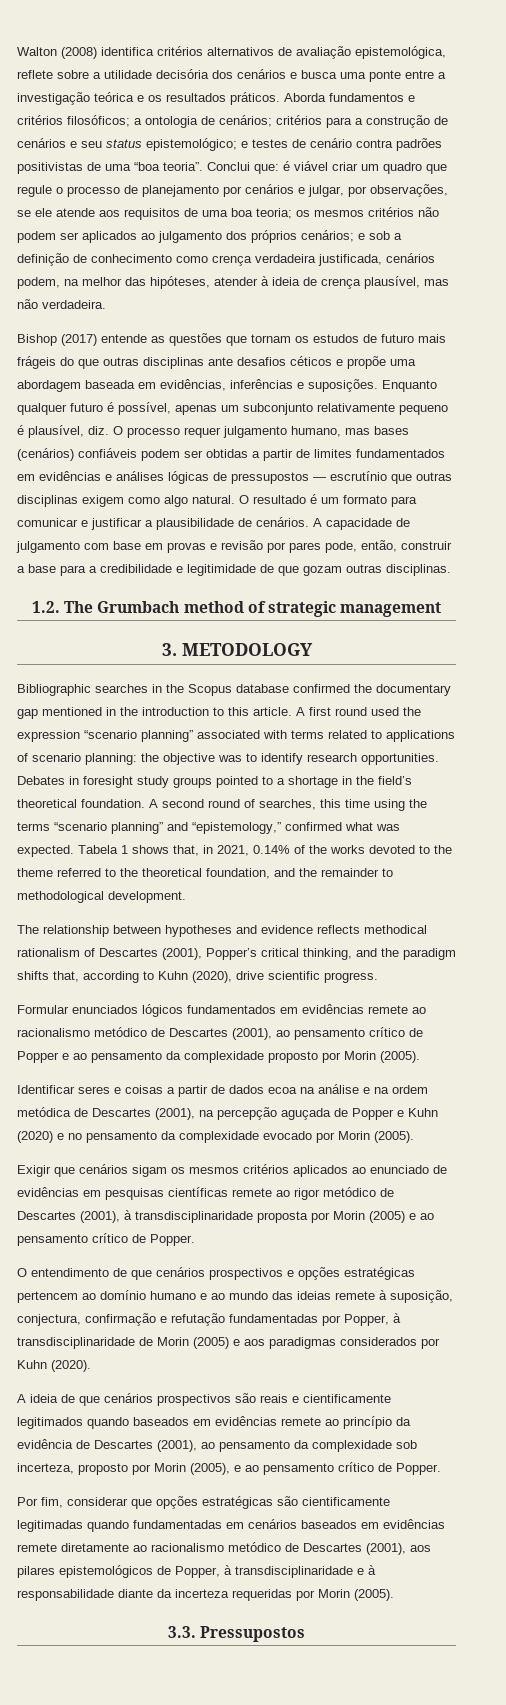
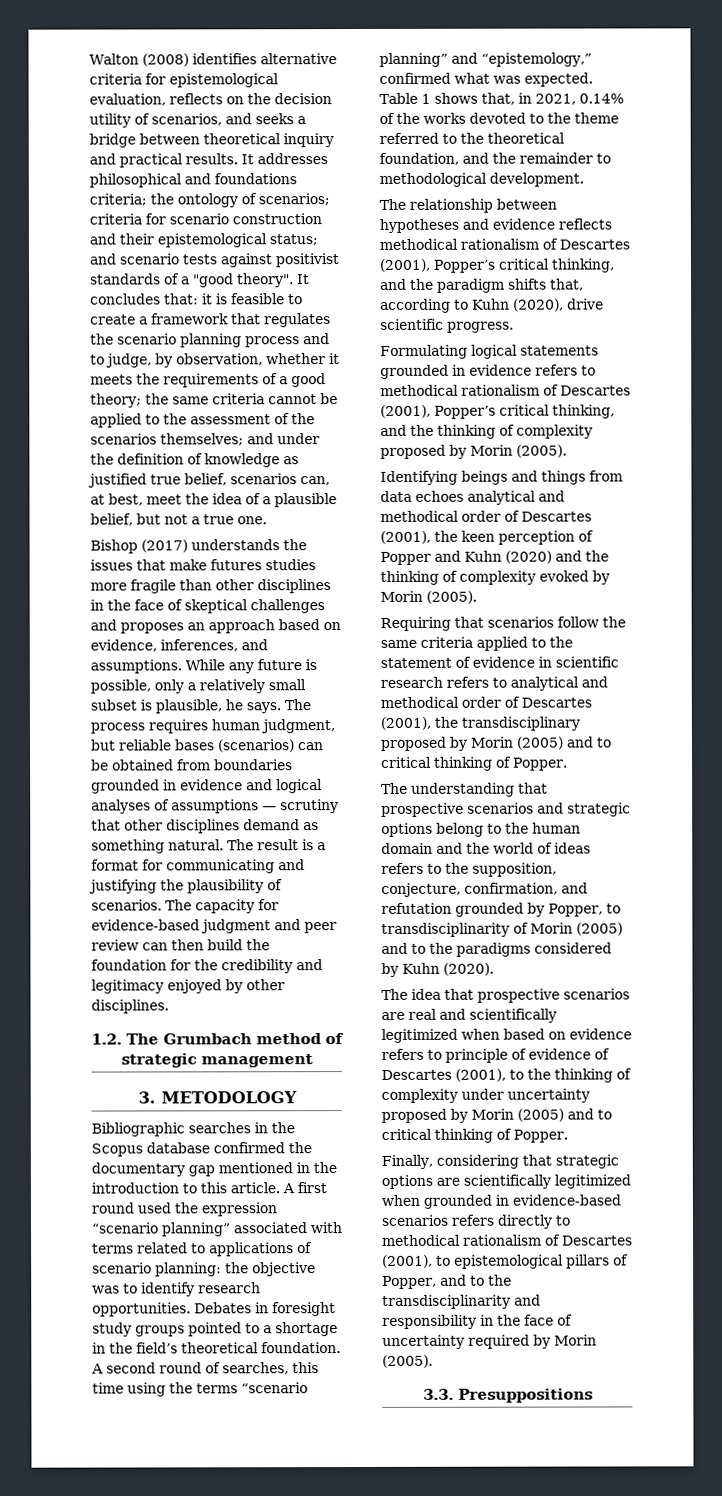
[101,46,446,59] [17,69,446,82] [17,92,415,105] [17,115,448,128] [17,138,442,151] [17,161,447,174] [17,184,448,197] [17,207,439,220] [17,230,402,243] [17,253,435,266] [17,276,449,289] [17,299,106,309] [17,333,446,346] [17,356,416,369] [17,379,437,392] [17,402,448,415] [17,425,409,438] [17,448,445,461] [17,471,452,484] [17,494,417,507] [17,517,410,530] [16,540,452,553] [17,564,451,576] identifica critérios alternativos de avaliação epistemológica, reflete sobre a utilidade decisória dos cenários e busca uma ponte entre a investigação teórica e os resultados práticos. Aborda fundamentos e critérios filosóficos; a ontologia de cenários; critérios para a construção de cenários e seu status epistemológico; e testes de cenário contra padrões positivistas de uma “boa teoria”. Conclui que: é viável criar um quadro que regule o processo de planejamento por cenários e julgar, por observações, se ele atende aos requisitos de uma boa teoria; os mesmos critérios não podem ser aplicados ao julgamento dos próprios cenários; e sob a definição de conhecimento como crença verdadeira justificada, cenários podem, na melhor das hipóteses, atender à ideia de crença plausível, mas não verdadeira. // Bishop (2017) entende as questões que tornam os estudos de futuro mais frágeis do que outras disciplinas ante desafios céticos e propõe uma abordagem baseada em evidências, inferências e suposições. Enquanto qualquer futuro é possível, apenas um subconjunto relativamente pequeno é plausível, diz. O processo requer julgamento humano, mas bases (cenários) confiáveis podem ser obtidas a partir de limites fundamentados em evidências e análises lógicas de pressupostos — escrutínio que outras disciplinas exigem como algo natural. O resultado é um formato para comunicar e justificar a plausibilidade de cenários. A capacidade de julgamento com base em provas e revisão por pares pode, então, construir a base para a credibilidade e legitimidade de que gozam outras disciplinas. -> [191,53,337,65] [89,73,279,88] [89,93,332,106] [89,113,306,128] [89,133,334,148] [89,153,328,168] [89,173,297,188] [89,193,330,208] [89,213,322,225] [89,233,318,248] [89,253,339,268] [90,273,310,288] [90,293,303,305] [90,313,331,328] [90,333,330,348] [90,353,340,368] [90,373,326,388] [90,393,338,408] [90,413,315,428] [90,433,320,446] [90,453,299,468] [88,473,330,488] [90,493,337,508] [90,513,267,526] [90,539,307,554] [90,559,316,571] [90,579,331,594] [90,599,325,614] [90,619,341,634] [90,639,268,652] [90,659,317,674] [90,679,306,694] [90,699,311,714] [90,719,335,734] [90,739,324,753] [91,759,293,771] [91,779,323,794] [91,799,339,814] [91,819,319,834] [91,839,326,854] [91,859,305,874] [89,879,283,894] [91,899,279,914] [91,919,337,934] [91,939,270,951] [91,959,323,974] [91,979,285,994] [91,999,169,1014] identifies alternative criteria for epistemological evaluation, reflects on the decision utility of scenarios, and seeks a bridge between theoretical inquiry and practical results. It addresses philosophical and foundations criteria; the ontology of scenarios; criteria for scenario construction and their epistemological status; and scenario tests against positivist standards of a "good theory". It concludes that: it is feasible to create a framework that regulates the scenario planning process and to judge, by observation, whether it meets the requirements of a good theory; the same criteria cannot be applied to the assessment of the scenarios themselves; and under the definition of knowledge as justified true belief, scenarios can, at best, meet the idea of a plausible belief, but not a true one. // Bishop (2017) understands the issues that make futures studies more fragile than other disciplines in the face of skeptical challenges and proposes an approach based on evidence, inferences, and assumptions. While any future is possible, only a relatively small subset is plausible, he says. The process requires human judgment, but reliable bases (scenarios) can be obtained from boundaries grounded in evidence and logical analyses of assumptions — scrutiny that other disciplines demand as something natural. The result is a format for communicating and justifying the plausibility of scenarios. The capacity for evidence-based judgment and peer review can then build the foundation for the credibility and legitimacy enjoyed by other disciplines.
[78,845,118,854] Tabela -> [379,92,418,104] Table
[17,1004,426,1017] [17,1027,423,1040] [17,1051,420,1063] [17,1084,428,1097] [17,1107,438,1120] [17,1131,414,1143] [17,1164,447,1177] [17,1187,394,1200] [17,1210,434,1223] [17,1233,195,1246] [17,1267,415,1280] [17,1290,453,1303] [17,1313,401,1326] [17,1337,440,1349] [17,1360,91,1372] [17,1393,391,1406] [17,1416,411,1429] [17,1439,417,1452] [17,1462,441,1475] [17,1496,390,1509] [17,1519,445,1532] [17,1542,431,1555] [17,1565,376,1578] [17,1589,315,1601] Formular enunciados lógicos fundamentados em evidências remete ao racionalismo metódico de Descartes (2001), ao pensamento crítico de Popper e ao pensamento da complexidade proposto por Morin (2005). // Identificar seres e coisas a partir de dados ecoa na análise e na ordem metódica de Descartes (2001), na percepção aguçada de Popper e Kuhn (2020) e no pensamento da complexidade evocado por Morin (2005). // Exigir que cenários sigam os mesmos critérios aplicados ao enunciado de evidências em pesquisas científicas remete ao rigor metódico de Descartes (2001), à transdisciplinaridade proposta por Morin (2005) e ao pensamento crítico de Popper. // O entendimento de que cenários prospectivos e opções estratégicas pertencem ao domínio humano e ao mundo das ideias remete à suposição, conjectura, confirmação e refutação fundamentadas por Popper, à transdisciplinaridade de Morin (2005) e aos paradigmas considerados por Kuhn (2020). // A ideia de que cenários prospectivos são reais e cientificamente legitimados quando baseados em evidências remete ao princípio da evidência de Descartes (2001), ao pensamento da complexidade sob incerteza, proposto por Morin (2005), e ao pensamento crítico de Popper. // Por fim, considerar que opções estratégicas são cientificamente legitimadas quando fundamentadas em cenários baseados em evidências remete diretamente ao racionalismo metódico de Descartes (2001), aos pilares epistemológicos de Popper, à transdisciplinaridade e à responsabilidade diante da incerteza requeridas por -> [380,344,599,359] [380,364,596,379] [380,384,631,396] [380,404,615,419] [380,424,593,439] [380,444,567,459] [380,470,623,485] [380,490,565,505] [380,510,592,522] [380,530,594,545] [380,550,609,565] [380,570,610,585] [380,590,477,604] [380,616,626,631] [380,636,573,651] [380,656,619,668] [380,676,608,691] [380,696,592,708] [380,716,580,731] [380,736,611,751] [381,756,568,771] [381,782,548,797] [381,802,631,817] [381,822,581,837] [381,842,591,854] [381,862,557,877] [381,882,588,897] [381,902,621,917] [381,922,623,937] [381,942,612,957] [381,962,494,977] [381,988,630,1003] [381,1008,557,1023] [381,1028,632,1043] [381,1048,610,1063] [381,1068,632,1083] [381,1088,590,1103] [381,1108,612,1123] [381,1128,568,1143] [381,1154,619,1169] [381,1174,631,1189] [381,1194,621,1209] [381,1214,571,1229] [382,1234,633,1246] [382,1254,629,1269] [382,1274,512,1289] [382,1294,541,1309] [382,1314,573,1329] [382,1334,551,1349] Formulating logical statements grounded in evidence refers to methodical rationalism of Descartes (2001), Popper’s critical thinking, and the thinking of complexity proposed by Morin (2005). // Identifying beings and things from data echoes analytical and methodical order of Descartes (2001), the keen perception of Popper and Kuhn (2020) and the thinking of complexity evoked by Morin (2005). // Requiring that scenarios follow the same criteria applied to the statement of evidence in scientific research refers to analytical and methodical order of Descartes (2001), the transdisciplinary proposed by Morin (2005) and to critical thinking of Popper. // The understanding that prospective scenarios and strategic options belong to the human domain and the world of ideas refers to the supposition, conjecture, confirmation, and refutation grounded by Popper, to transdisciplinarity of Morin (2005) and to the paradigms considered by Kuhn (2020). // The idea that prospective scenarios are real and scientifically legitimized when based on evidence refers to principle of evidence of Descartes (2001), to the thinking of complexity under uncertainty proposed by Morin (2005) and to critical thinking of Popper. // Finally, considering that strategic options are scientifically legitimized when grounded in evidence-based scenarios refers directly to methodical rationalism of Descartes (2001), to epistemological pillars of Popper, and to the transdisciplinarity and responsibility in the face of uncertainty required by
[200,1626,306,1642] Pressupostos -> [457,1388,593,1403] Presuppositions

